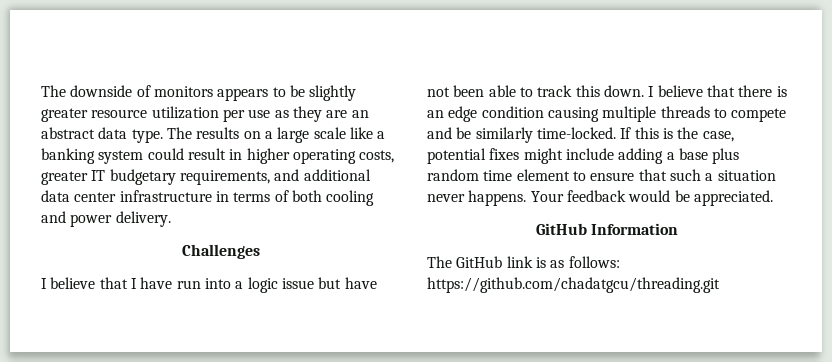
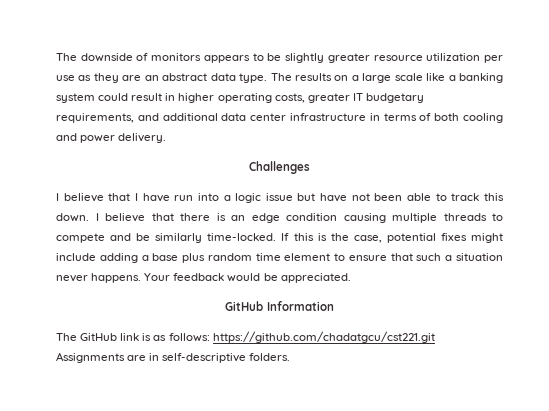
[427,277,720,293] https://github.com/chadatgcu/threading.git -> [212,331,435,343] [56,352,291,363] https://github.com/chadatgcu/cst221.git Assignments are in self-descriptive folders.

